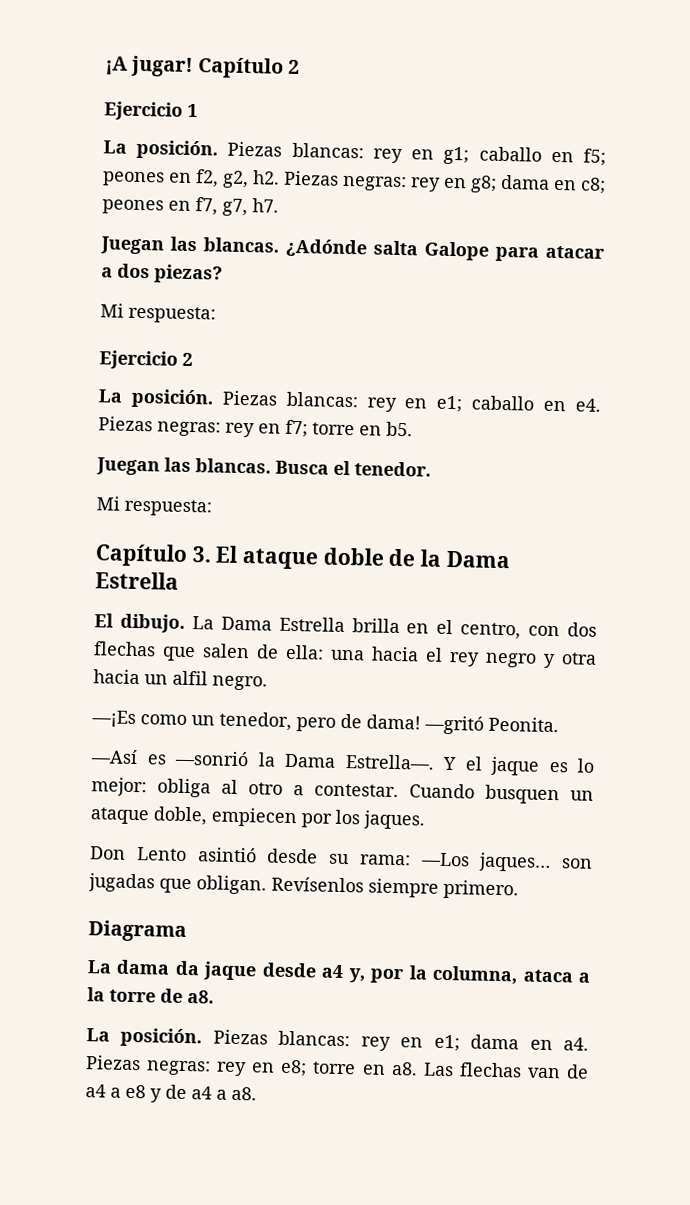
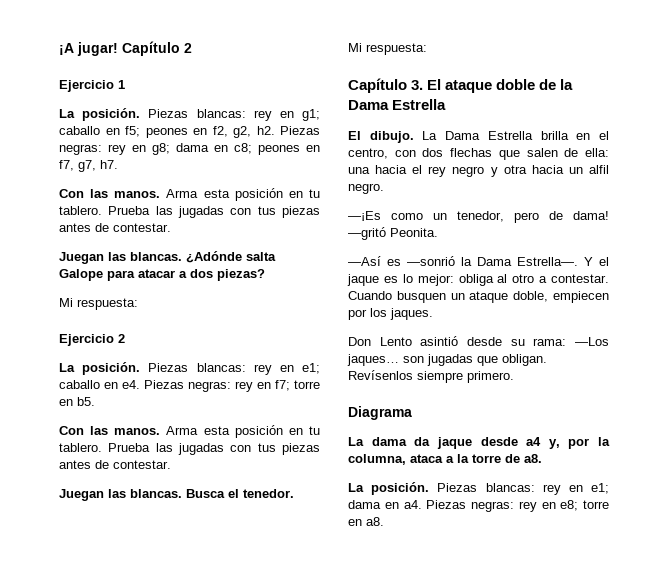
(279, 205) none -> [59,188,320,201] [59,206,320,218] [59,223,171,232] // Con las manos. Arma esta posición en tu tablero. Prueba las jugadas con tus piezas antes de contestar.
(413, 429) none -> [59,425,320,438] [59,443,320,455] [59,460,171,469] // Con las manos. Arma esta posición en tu tablero. Prueba las jugadas con tus piezas antes de contestar.
[422,1062,589,1079] [85,1084,257,1103] Las flechas van de a4 a e8 y de a4 a a8. -> (384, 521) none

